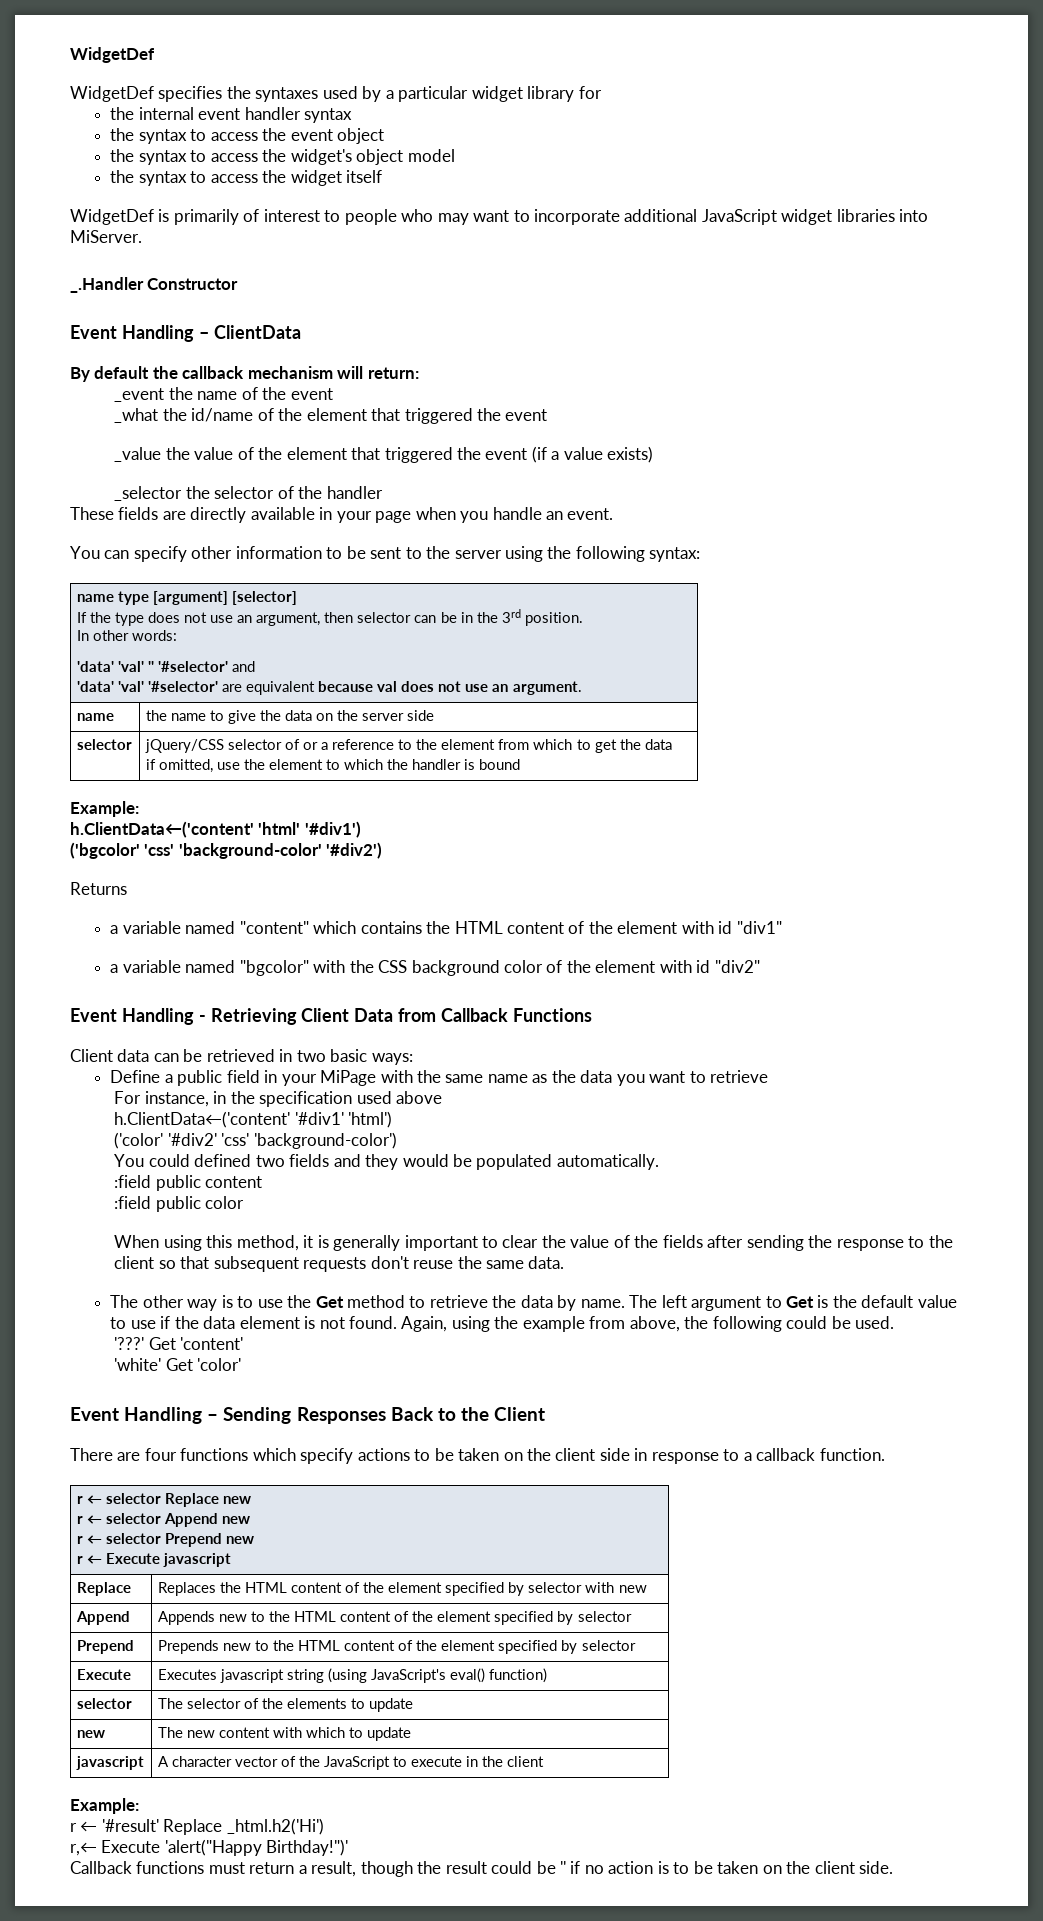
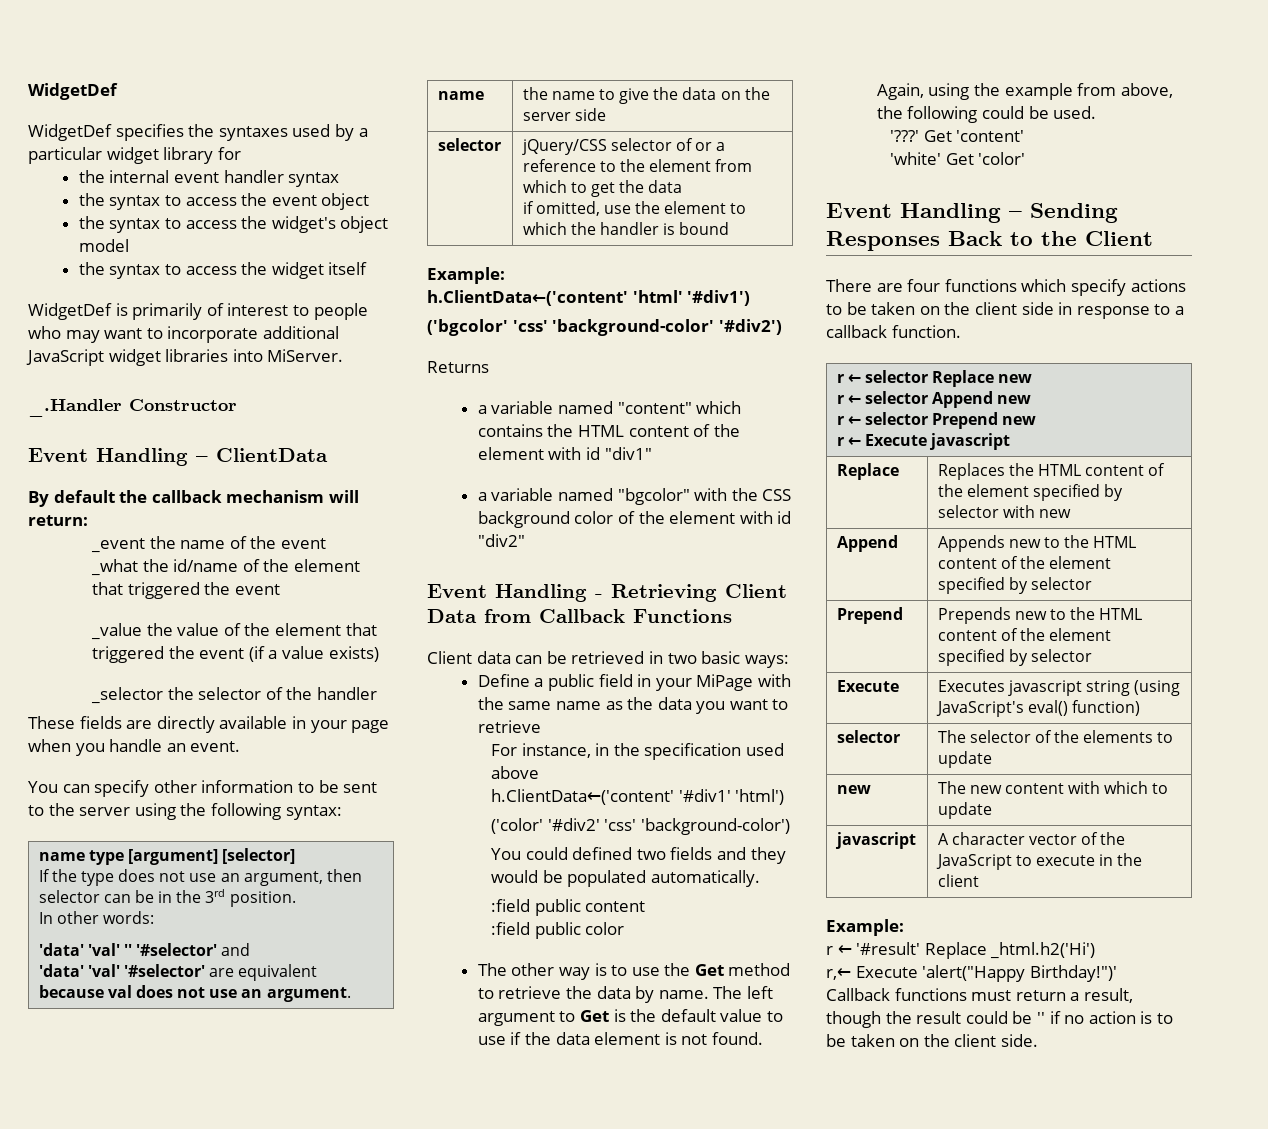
[114,1235,953,1251] [114,1256,565,1272] // When using this method, it is generally important to clear the value of the fields after sending the response to the client so that subsequent requests don't reuse the same data. -> (625, 928) none

